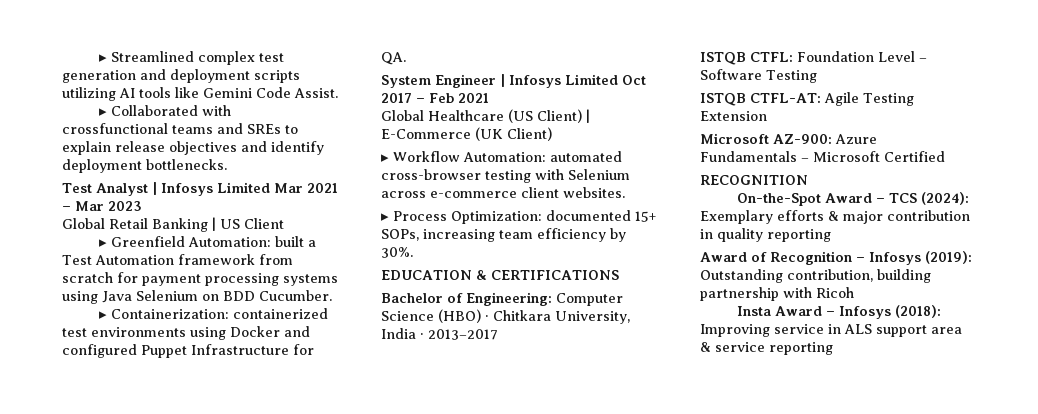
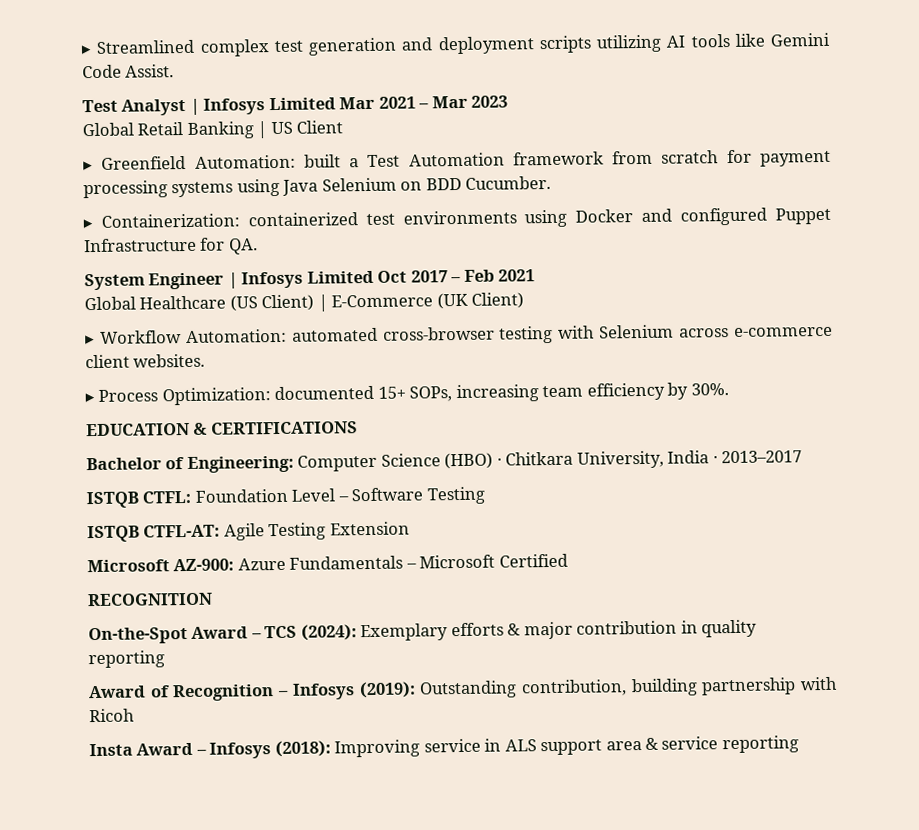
[98,105,231,116] [62,123,298,134] [62,141,324,155] [62,159,227,173] // ▸ Collaborated with crossfunctional teams and SREs to explain release objectives and identify deployment bottlenecks. -> (175, 71) none

